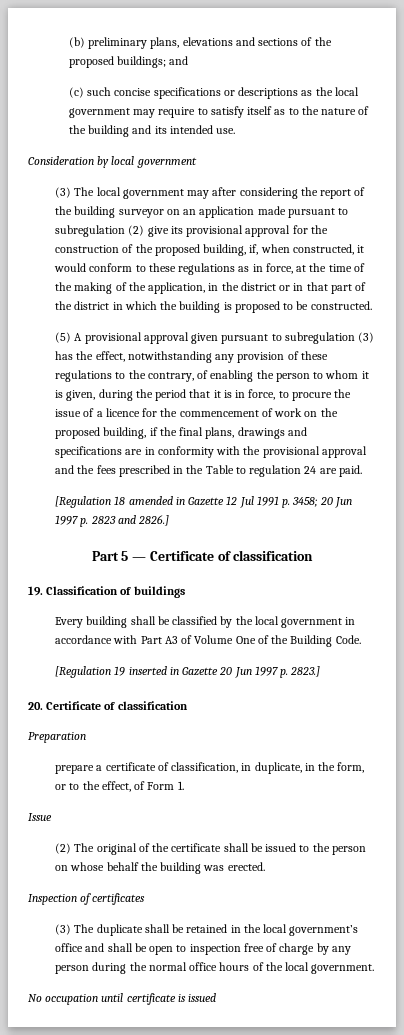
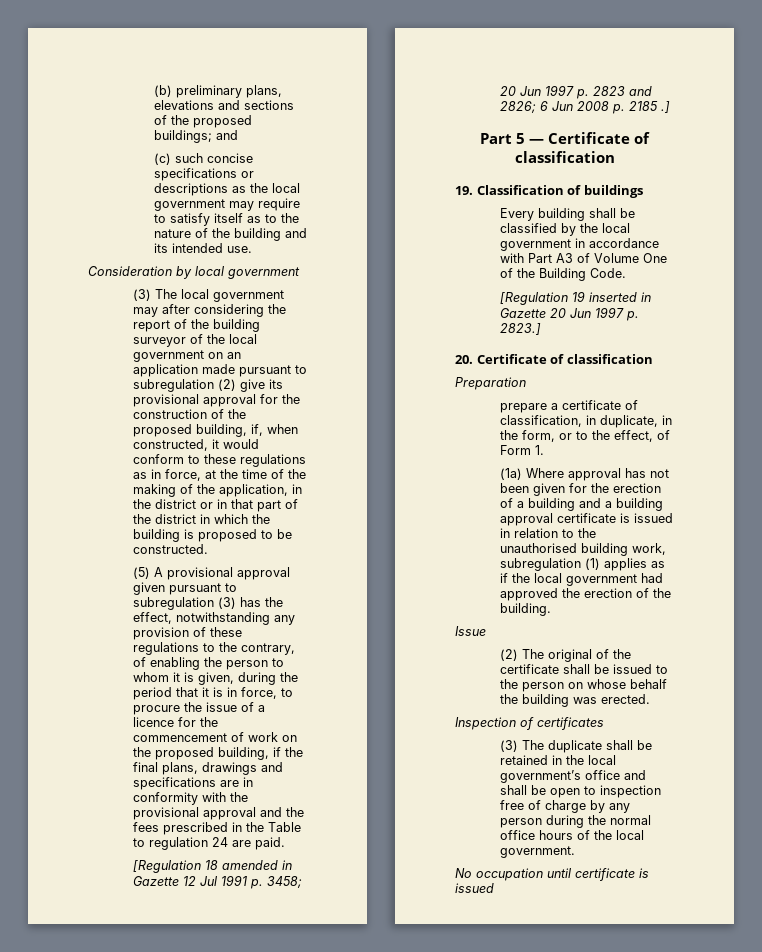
(164, 213) none -> [189,334,257,344] [132,350,204,362] of the local government
[138,515,170,526] 2826.] -> [499,101,670,114] 2826; 6 Jun 2008 p. 2185 .]
(184, 785) none -> [499,468,669,481] [499,483,661,496] [499,498,663,511] [499,513,673,526] [499,528,596,538] [499,543,666,556] [499,558,665,571] [499,573,663,586] [499,588,671,601] [499,603,551,616] // (1a) Where approval has not been given for the erection of a building and a building approval certificate is issued in relation to the unauthorised building work, subregulation (1) applies as if the local government had approved the erection of the building.

